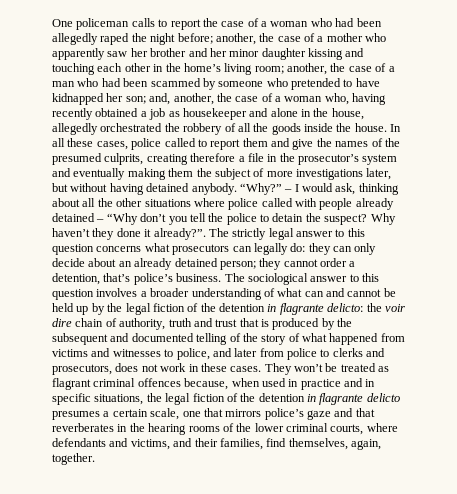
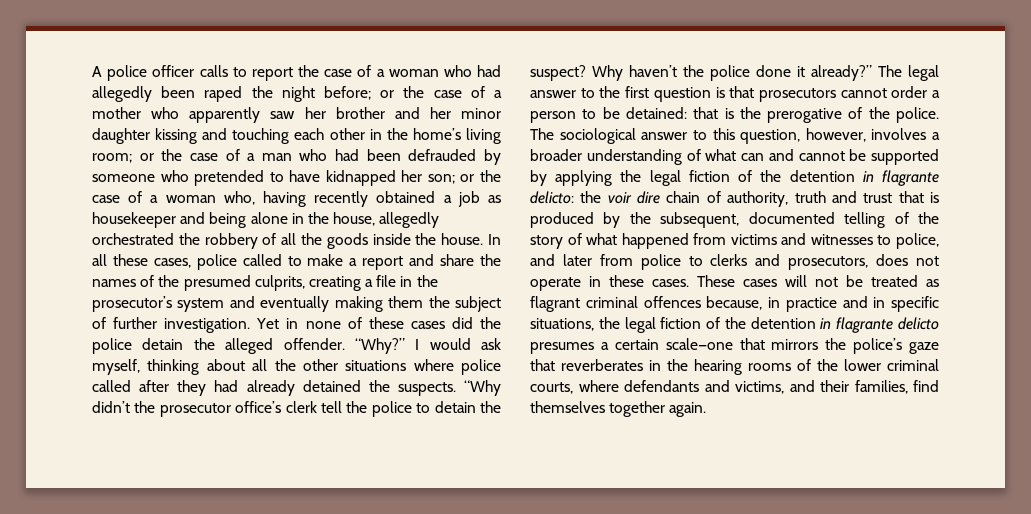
[52,18,130,30] One policeman -> [92,65,195,81] A police officer
[356,18,382,27] [52,33,98,45] been allegedly -> [92,86,196,102] allegedly been
[215,33,256,45] another, -> [380,90,395,98] or
[287,63,327,75] another, -> [139,153,154,161] or
[150,78,201,87] scammed -> [408,149,477,161] defrauded
[149,93,214,105] and, another, -> [460,174,475,182] or
(269, 112) none -> [209,212,247,228] being
[210,138,314,150] report them and give -> [307,254,475,270] make a report and share
[190,153,236,162] therefore -> (361, 283) none
[266,168,392,180] [52,183,356,195] more investigations later, but without having detained anybody. “Why?” – I would ask, -> [113,317,502,333] [92,338,501,354] [92,359,140,375] further investigation. Yet in none of these cases did the police detain the alleged offender. “Why?” I would ask myself,
[295,198,394,210] [52,213,188,225] with people already detained – “Why don’t you -> [139,380,501,396] [92,401,317,417] after they had already detained the suspects. “Why didn’t the prosecutor office’s clerk
[92,228,365,240] [52,243,377,255] [52,258,356,270] [52,273,222,285] they done it already?”. The strictly legal answer to this question concerns what prosecutors can legally do: they can only decide about an already detained person; they cannot order a detention, that’s police’s business. -> [682,65,939,81] [530,86,940,102] [530,107,939,123] the police done it already?” The legal answer to the first question is that prosecutors cannot order a person to be detained: that is the prerogative of the police.
[52,289,94,300] question -> [740,128,866,144] question, however,
[52,303,105,315] held up by -> [871,149,939,165] [530,170,613,186] supported by applying
[52,333,130,345] subsequent and -> [660,212,740,228] subsequent,
[160,363,187,372] work -> [530,277,581,291] operate
[264,363,323,375] They won’t -> [697,275,838,287] These cases will not
[231,378,286,387] when used -> (763, 303) none
[150,408,201,420] scale, one -> [665,338,733,350] scale—one
(262, 413) none -> [825,338,847,350] the
[334,408,354,417] and -> (939, 348) none
[288,438,381,450] [52,453,95,465] themselves, again, together. -> [530,401,707,417] themselves together again.

